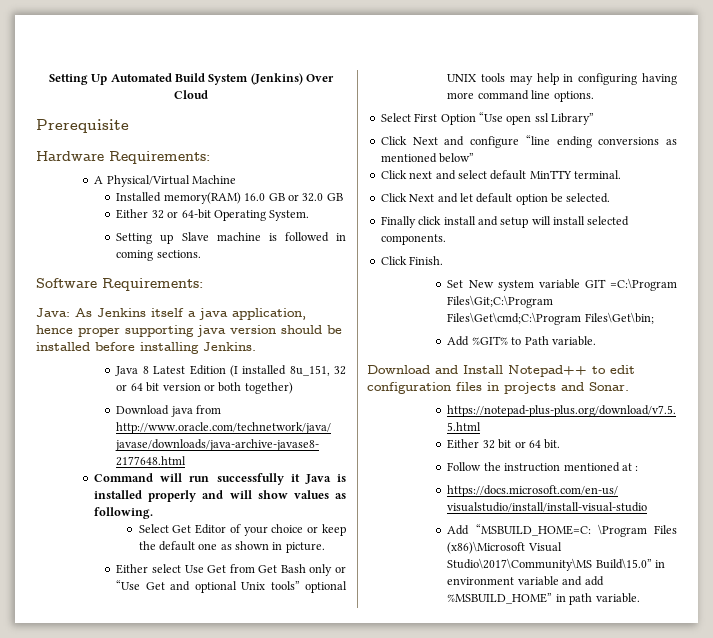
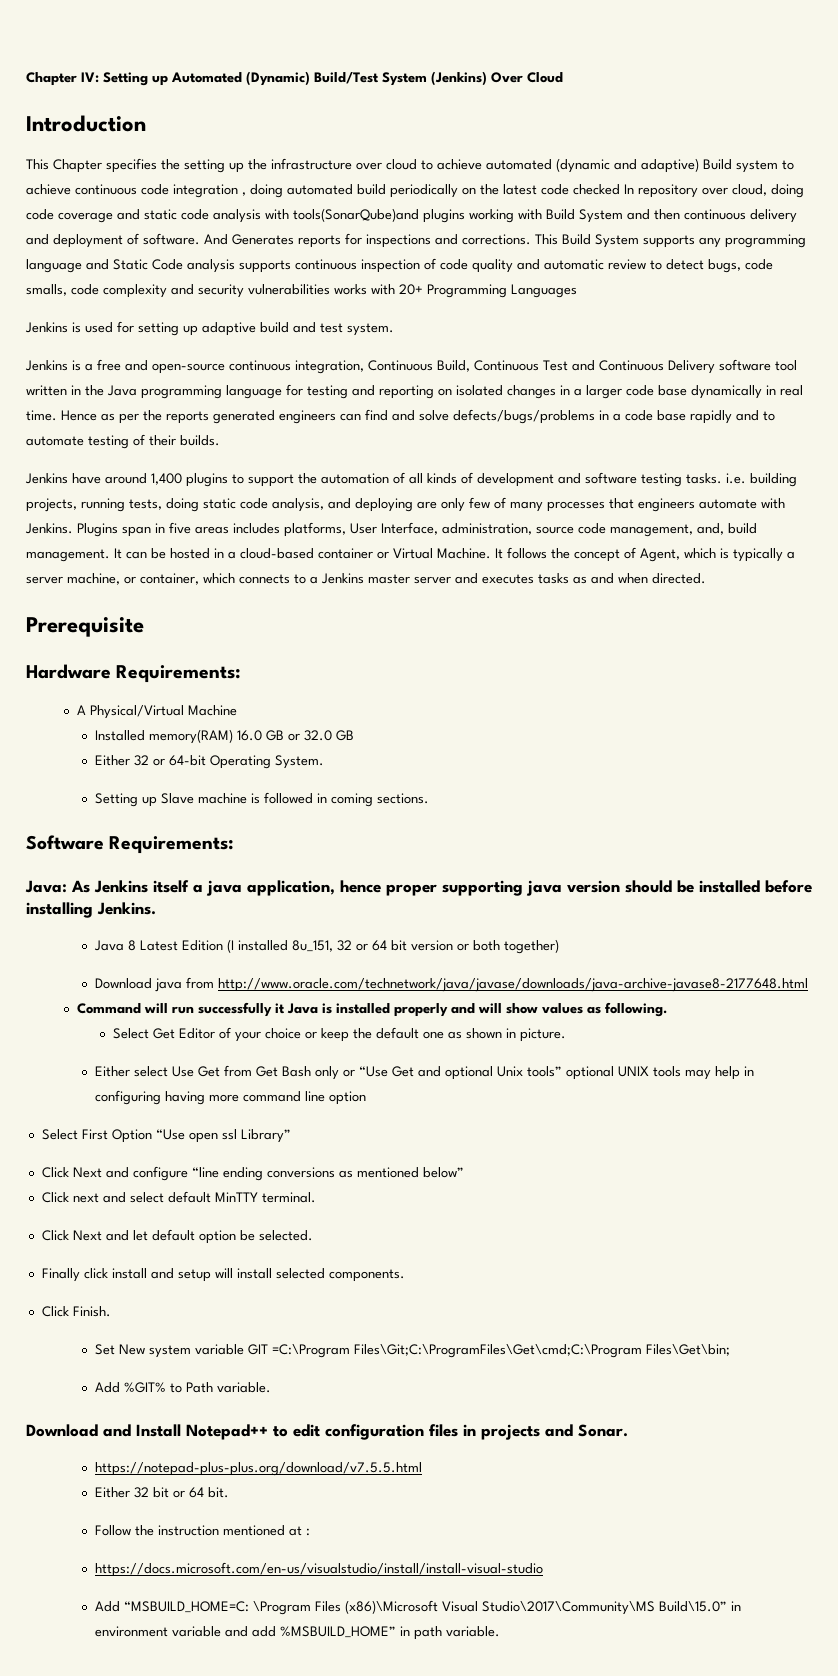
[48,73,335,85] [174,90,208,99] Setting Up Automated Build System (Jenkins) Over Cloud -> [26,71,563,86] [26,115,146,132] [26,158,794,173] [26,184,804,198] [26,208,797,223] [26,233,806,248] [26,258,773,273] [26,284,577,298] [25,321,394,336] [25,359,797,374] [26,384,803,399] [26,409,775,424] [26,434,220,449] [25,472,797,487] [26,497,785,512] [25,522,757,537] [26,547,795,562] [26,573,706,585] Chapter IV: Setting up Automated (Dynamic) Build/Test System (Jenkins) Over Cloud // Introduction // This Chapter specifies the setting up the infrastructure over cloud to achieve automated (dynamic and adaptive) Build system to achieve continuous code integration , doing automated build periodically on the latest code checked In repository over cloud, doing code coverage and static code analysis with tools(SonarQube)and plugins working with Build System and then continuous delivery and deployment of software. And Generates reports for inspections and corrections. This Build System supports any programming language and Static Code analysis supports continuous inspection of code quality and automatic review to detect bugs, code smalls, code complexity and security vulnerabilities works with 20+ Programming Languages // Jenkins is used for setting up adaptive build and test system. // Jenkins is a free and open-source continuous integration, Continuous Build, Continuous Test and Continuous Delivery software tool written in the Java programming language for testing and reporting on isolated changes in a larger code base dynamically in real time. Hence as per the reports generated engineers can find and solve defects/bugs/problems in a code base rapidly and to automate testing of their builds. // Jenkins have around 1,400 plugins to support the automation of all kinds of development and software testing tasks. i.e. building projects, running tests, doing static code analysis, and deploying are only few of many processes that engineers automate with Jenkins. Plugins span in five areas includes platforms, User Interface, administration, source code management, and, build management. It can be hosted in a cloud-based container or Virtual Machine. It follows the concept of Agent, which is typically a server machine, or container, which connects to a Jenkins master server and executes tasks as and when directed.
[553,91,594,102] options. -> [328,1091,366,1105] option
[447,295,554,308] [447,312,582,325] Files\Git;C:\Program Files\Get\cmd;C:\Program -> [353,1344,642,1358] Files\Git;C:\ProgramFiles\Get\cmd;C:\Program

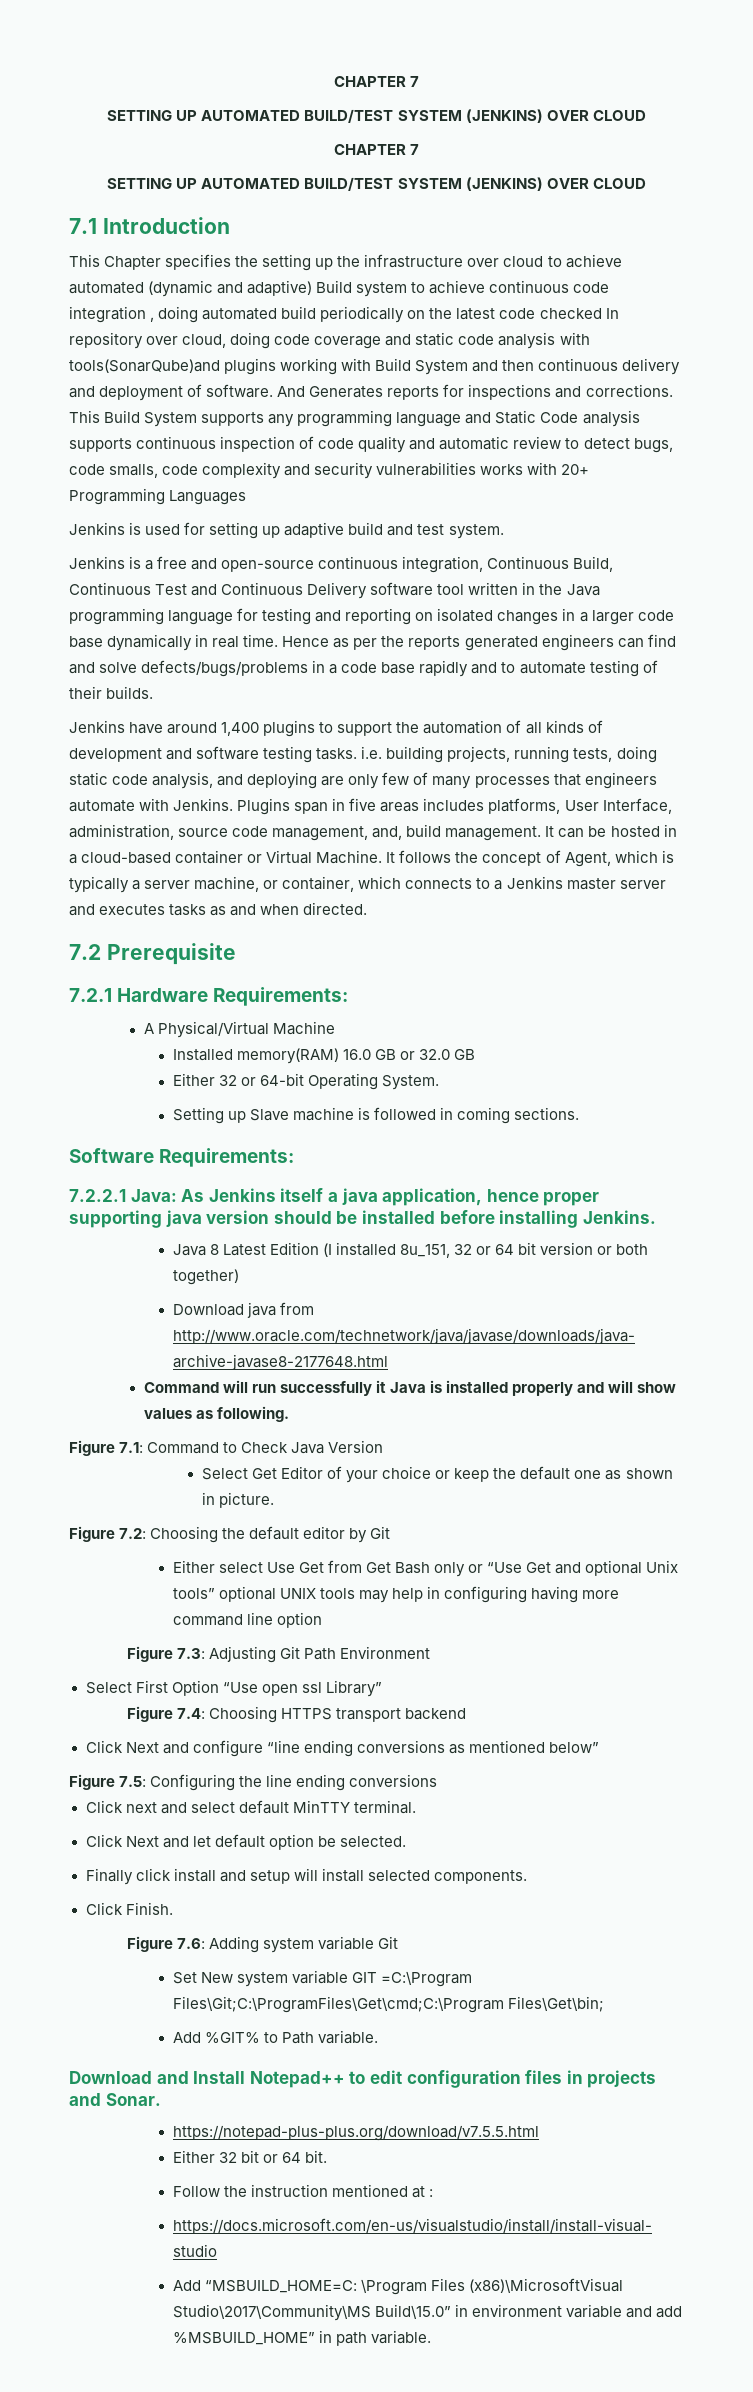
[26,71,563,86] Chapter IV: Setting up Automated (Dynamic) Build/Test System (Jenkins) Over Cloud // -> [333,76,420,87] [107,109,646,123] [333,144,420,155] [107,177,646,191] [69,218,97,234] CHAPTER 7 // SETTING UP AUTOMATED BUILD/TEST SYSTEM (JENKINS) OVER CLOUD // CHAPTER 7 // SETTING UP AUTOMATED BUILD/TEST SYSTEM (JENKINS) OVER CLOUD // 7.1
(706, 578) none -> [69,944,101,960] 7.2
(144, 627) none -> [69,988,112,1002] 7.2.1
(235, 845) none -> [69,1189,126,1202] 7.2.2.1
(668, 1009) none -> [69,1440,384,1456] // Figure 7.1: Command to Check Java Version
(566, 1035) none -> [69,1526,391,1543] // Figure 7.2: Choosing the default editor by Git
(366, 1098) none -> [127,1646,431,1663] // Figure 7.3: Adjusting Git Path Environment
(291, 1136) none -> [127,1706,467,1723] // Figure 7.4: Choosing HTTPS transport backend
(464, 1172) none -> [69,1774,438,1791] // Figure 7.5: Configuring the line ending conversions
(111, 1311) none -> [127,1936,399,1953] // Figure 7.6: Adding system variable Git
[344,1600,478,1614] (x86)\Microsoft Visual -> [469,2278,624,2293] (x86)\MicrosoftVisual

